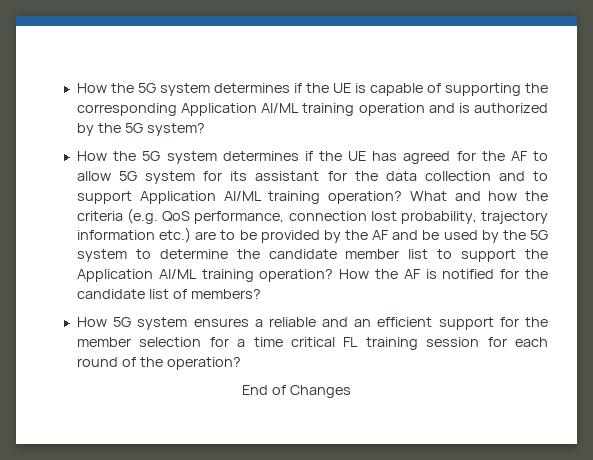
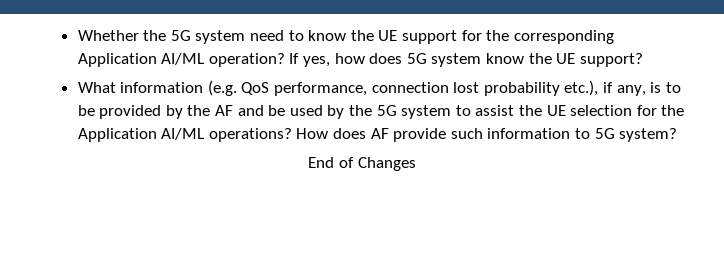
[77,83,548,96] [77,103,548,116] [77,123,205,136] [77,151,548,164] [77,171,549,184] [77,191,548,204] [77,211,124,221] How the 5G system determines if the UE is capable of supporting the corresponding Application AI/ML training operation and is authorized by the 5G system? // How the 5G system determines if the UE has agreed for the AF to allow 5G system for its assistant for the data collection and to support Application AI/ML training operation? What and how the criteria -> [77,30,614,44] [77,53,643,67] [77,82,204,93] Whether the 5G system need to know the UE support for the corresponding Application AI/ML operation? If yes, how does 5G system know the UE support? // What information
[400,211,548,224] [77,227,217,243] probability, trajectory information etc.) are -> [483,80,662,96] probability etc.), if any, is
[159,249,548,262] [77,269,549,282] [77,289,261,299] [77,317,548,330] [77,337,548,350] [77,357,241,370] determine the candidate member list to support the Application AI/ML training operation? How the AF is notified for the candidate list of members? // How 5G system ensures a reliable and an efficient support for the member selection for a time critical FL training session for each round of the operation? -> [475,105,685,116] [77,128,678,142] assist the UE selection for the Application AI/ML operations? How does AF provide such information to 5G system?

